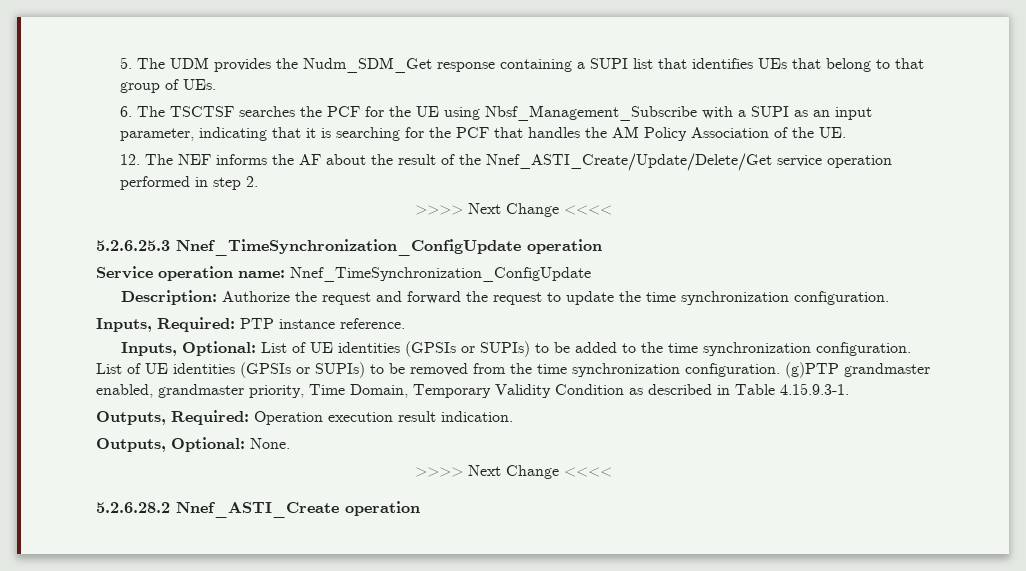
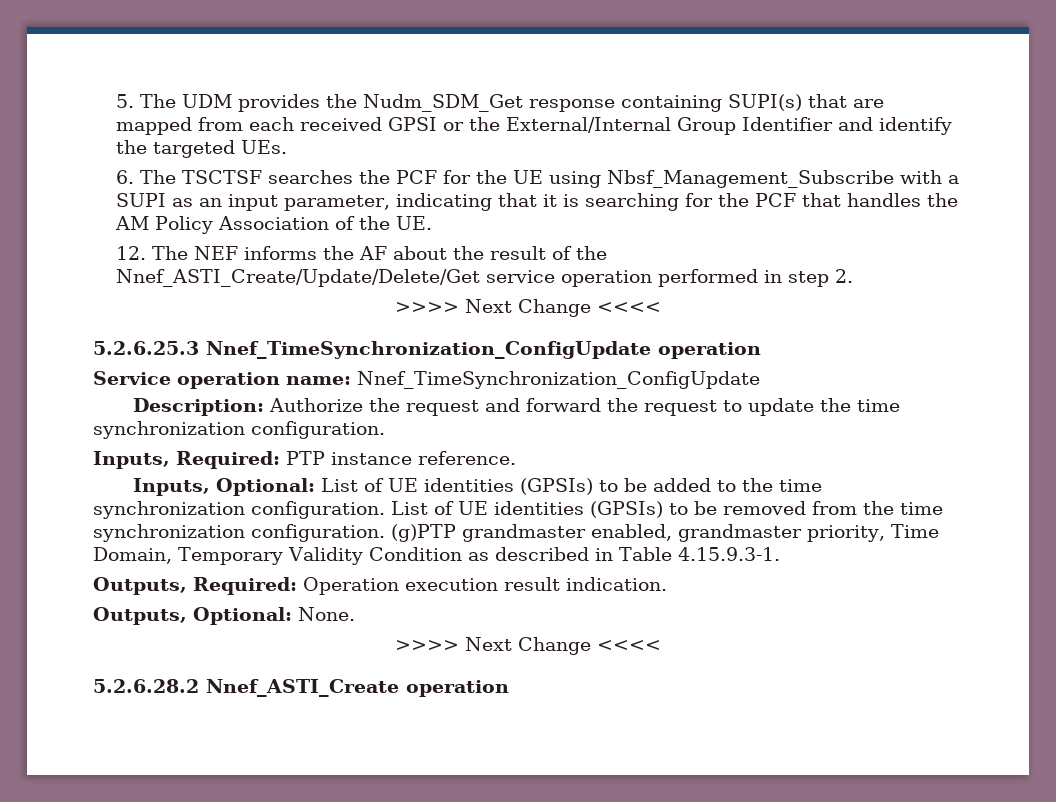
[576,58,924,72] [119,79,179,93] a SUPI list that identifies UEs that belong to that group of -> [728,94,885,111] [116,117,953,135] [116,140,236,158] SUPI(s) that are mapped from each received GPSI or the External/Internal Group Identifier and identify the targeted
[405,341,531,357] (GPSIs or SUPIs) -> [519,478,593,495] (GPSIs)
[240,362,365,378] (GPSIs or SUPIs) -> [590,501,663,518] (GPSIs)

